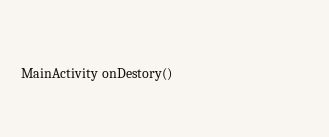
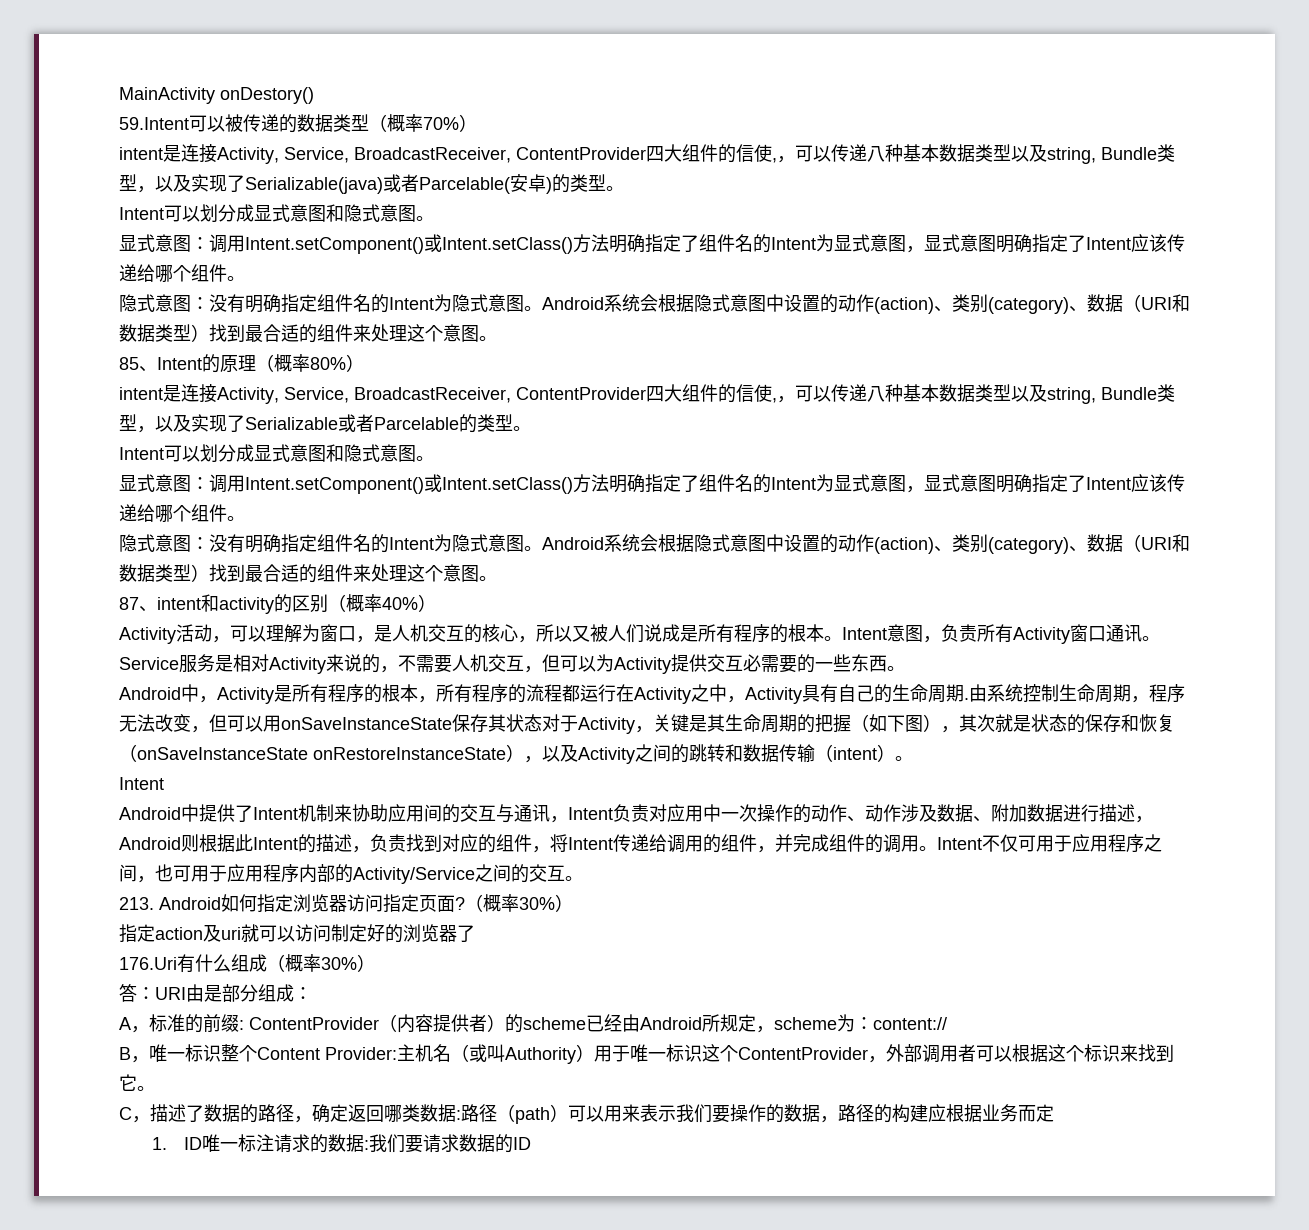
(172, 74) none -> [119,114,477,133] [119,144,1175,164] [119,174,624,194] [119,204,434,222] [119,234,1185,254] [119,264,245,283] [119,294,1190,314] [119,324,497,343] [119,354,364,373] [119,384,1175,404] [119,414,531,433] [119,444,434,462] [119,474,1185,494] [119,504,245,523] [119,534,1190,554] [119,564,497,583] [119,594,436,614] [119,624,1160,644] [119,654,905,674] [119,684,1185,704] [119,714,1175,734] [119,744,913,764] [119,777,164,790] [119,804,1153,823] [119,834,1162,853] [119,864,583,884] [119,894,573,913] [119,924,475,943] [119,954,375,973] [119,984,312,1002] [119,1014,947,1033] [119,1044,1174,1064] [119,1074,155,1091] [119,1104,1054,1124] [151,1134,532,1153] // 59.Intent可以被传递的数据类型（概率70%） // intent是连接Activity, Service, BroadcastReceiver, ContentProvider四大组件的信使,，可以传递八种基本数据类型以及string, Bundle类型，以及实现了Serializable(java)或者Parcelable(安卓)的类型。 // Intent可以划分成显式意图和隐式意图。 // 显式意图：调用Intent.setComponent()或Intent.setClass()方法明确指定了组件名的Intent为显式意图，显式意图明确指定了Intent应该传递给哪个组件。 // 隐式意图：没有明确指定组件名的Intent为隐式意图。Android系统会根据隐式意图中设置的动作(action)、类别(category)、数据（URI和数据类型）找到最合适的组件来处理这个意图。 // 85、Intent的原理（概率80%） // intent是连接Activity, Service, BroadcastReceiver, ContentProvider四大组件的信使,，可以传递八种基本数据类型以及string, Bundle类型，以及实现了Serializable或者Parcelable的类型。 // Intent可以划分成显式意图和隐式意图。 // 显式意图：调用Intent.setComponent()或Intent.setClass()方法明确指定了组件名的Intent为显式意图，显式意图明确指定了Intent应该传递给哪个组件。 // 隐式意图：没有明确指定组件名的Intent为隐式意图。Android系统会根据隐式意图中设置的动作(action)、类别(category)、数据（URI和数据类型）找到最合适的组件来处理这个意图。 // 87、intent和activity的区别（概率40%） // Activity活动，可以理解为窗口，是人机交互的核心，所以又被人们说成是所有程序的根本。Intent意图，负责所有Activity窗口通讯。Service服务是相对Activity来说的，不需要人机交互，但可以为Activity提供交互必需要的一些东西。 // Android中，Activity是所有程序的根本，所有程序的流程都运行在Activity之中，Activity具有自己的生命周期.由系统控制生命周期，程序无法改变，但可以用onSaveInstanceState保存其状态对于Activity，关键是其生命周期的把握（如下图），其次就是状态的保存和恢复（onSaveInstanceState onRestoreInstanceState），以及Activity之间的跳转和数据传输（intent）。 // Intent // Android中提供了Intent机制来协助应用间的交互与通讯，Intent负责对应用中一次操作的动作、动作涉及数据、附加数据进行描述，Android则根据此Intent的描述，负责找到对应的组件，将Intent传递给调用的组件，并完成组件的调用。Intent不仅可用于应用程序之间，也可用于应用程序内部的Activity/Service之间的交互。 // 213. Android如何指定浏览器访问指定页面?（概率30%） // 指定action及uri就可以访问制定好的浏览器了 // 176.Uri有什么组成（概率30%） // 答：URI由是部分组成： // A，标准的前缀: ContentProvider（内容提供者）的scheme已经由Android所规定，scheme为：content:// // B，唯一标识整个Content Provider:主机名（或叫Authority）用于唯一标识这个ContentProvider，外部调用者可以根据这个标识来找到它。 // C，描述了数据的路径，确定返回哪类数据:路径（path）可以用来表示我们要操作的数据，路径的构建应根据业务而定 // 1. ID唯一标注请求的数据:我们要请求数据的ID

